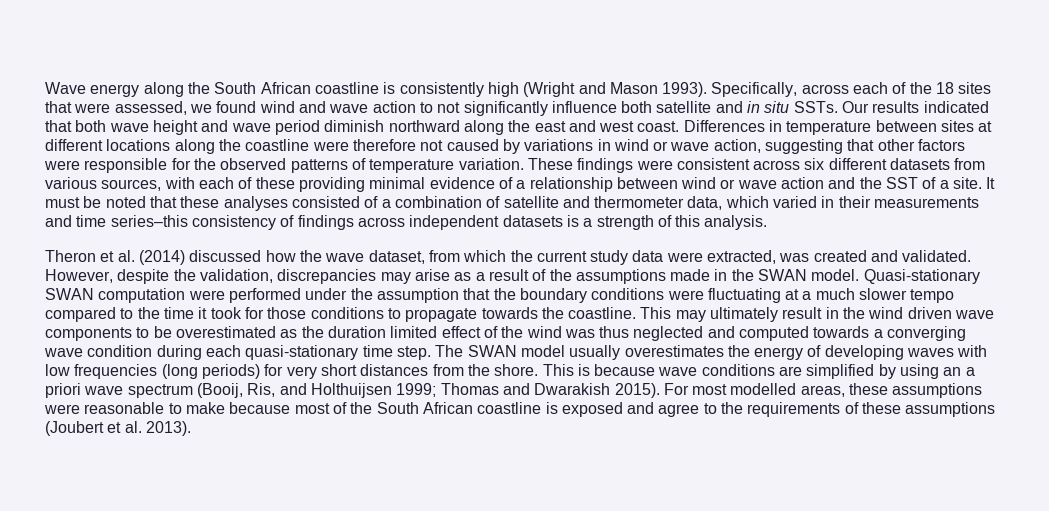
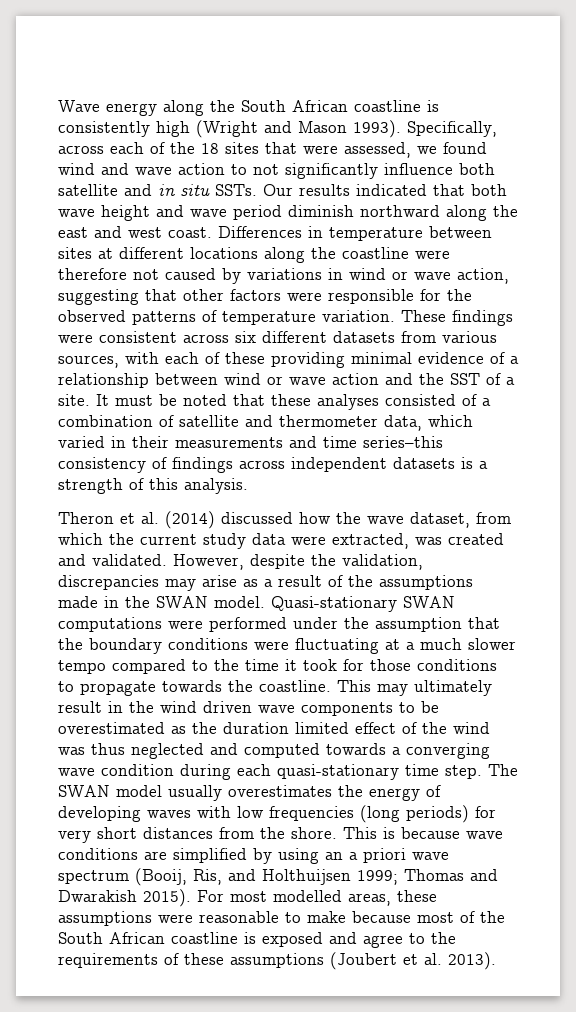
[98,288,186,303] computation -> [58,617,162,632] computations

